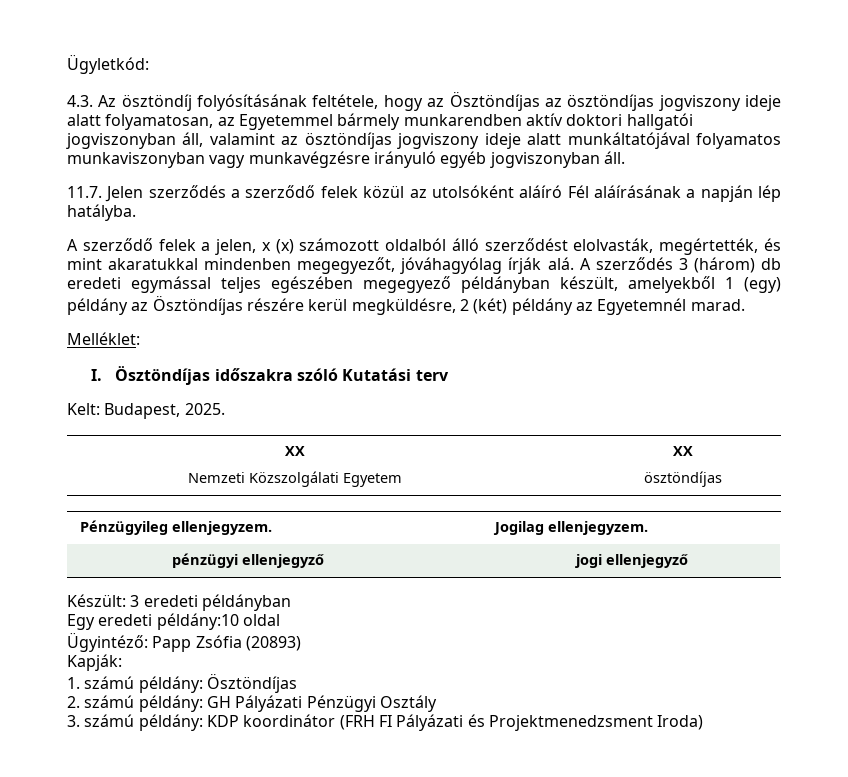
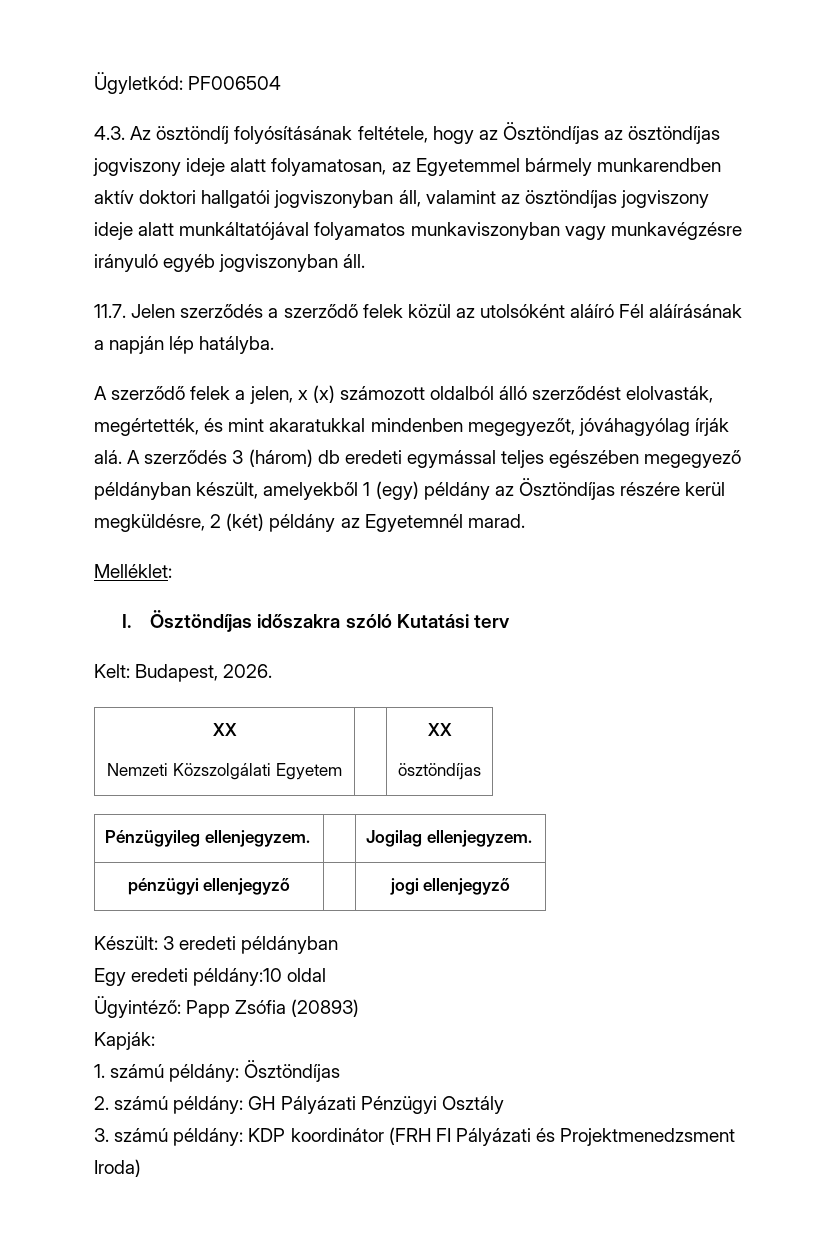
(149, 64) none -> [188,76,282,90] PF006504
[184,403,225,415] 2025. -> [223,664,273,678] 2026.

